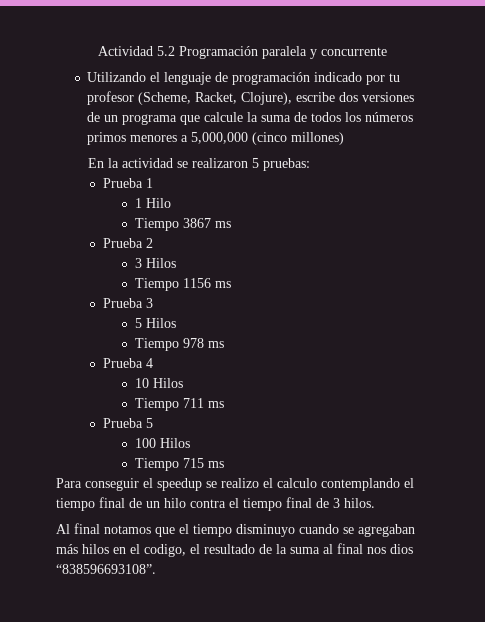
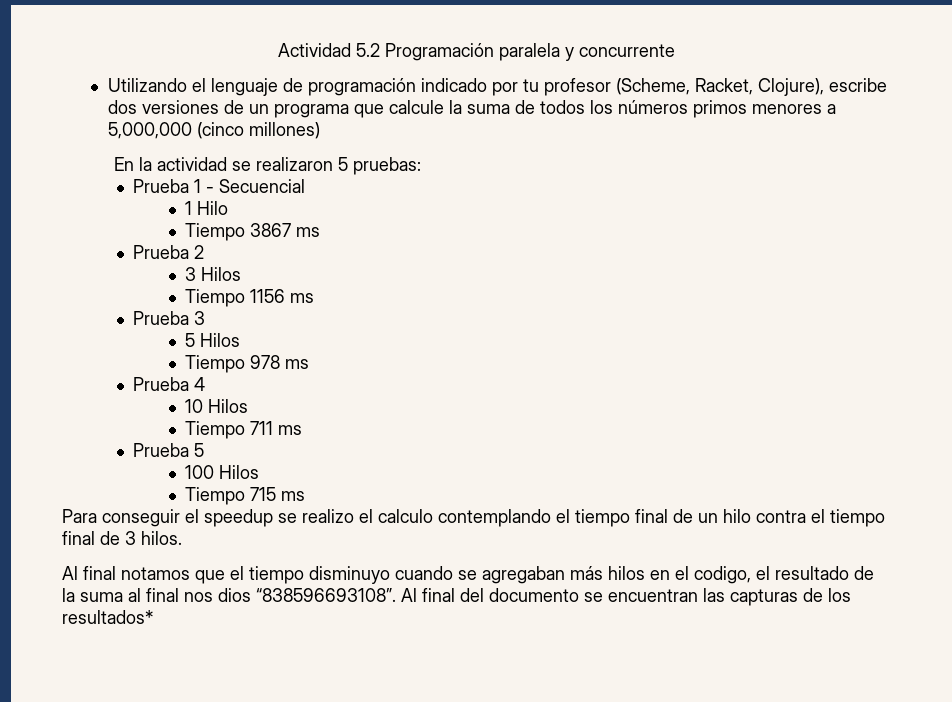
(154, 183) none -> [206,179,306,193] - Secuencial
(156, 569) none -> [401,588,851,606] [62,610,153,624] Al final del documento se encuentran las capturas de los resultados*

